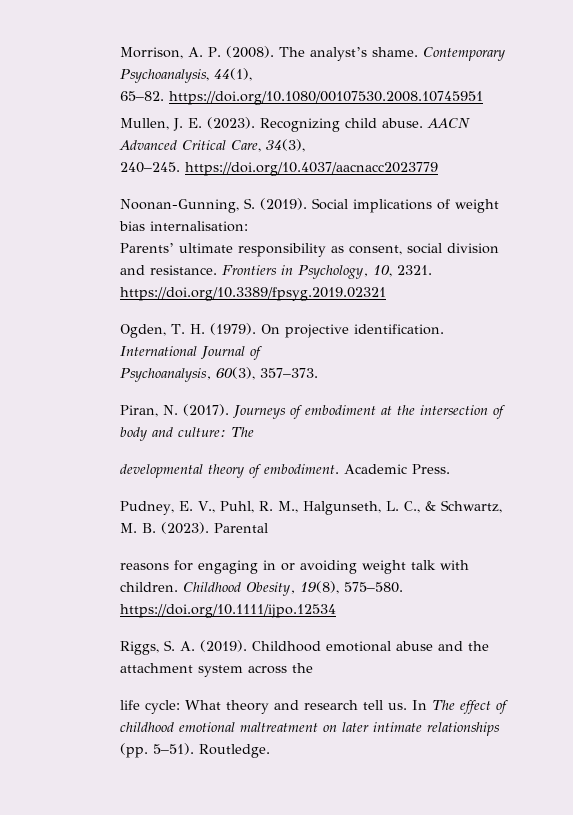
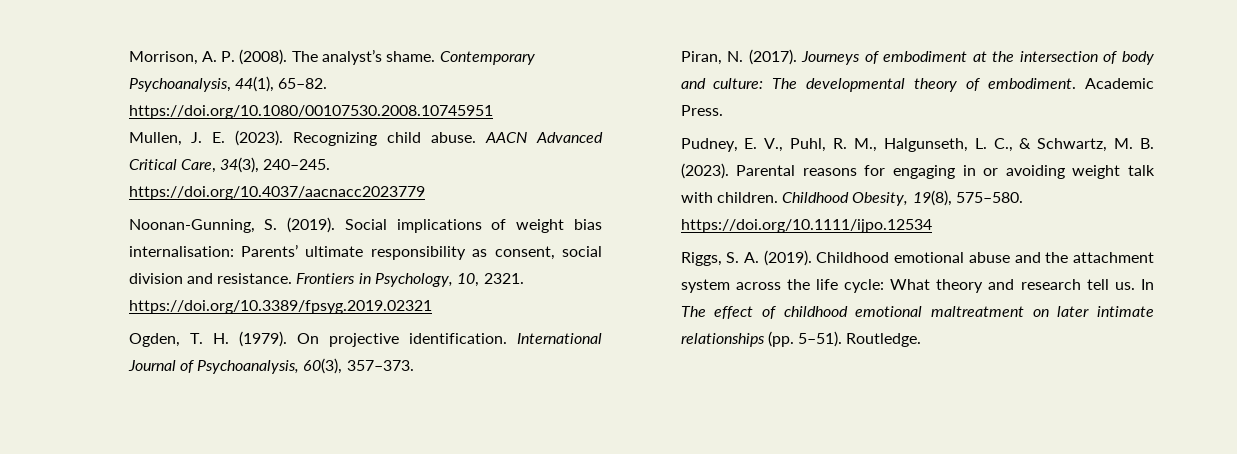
(252, 74) // -> (274, 84) none
(305, 145) // -> (260, 165) none
(248, 226) // -> (234, 251) none
(262, 353) // -> (194, 366) none
(254, 432) // -> (798, 83) none
(268, 528) // -> (796, 170) none
(313, 668) // -> (810, 284) none

